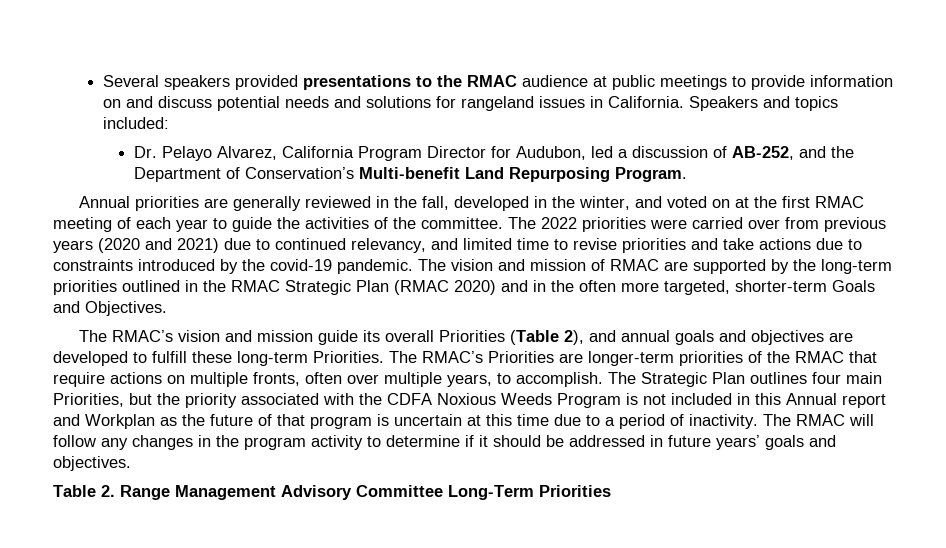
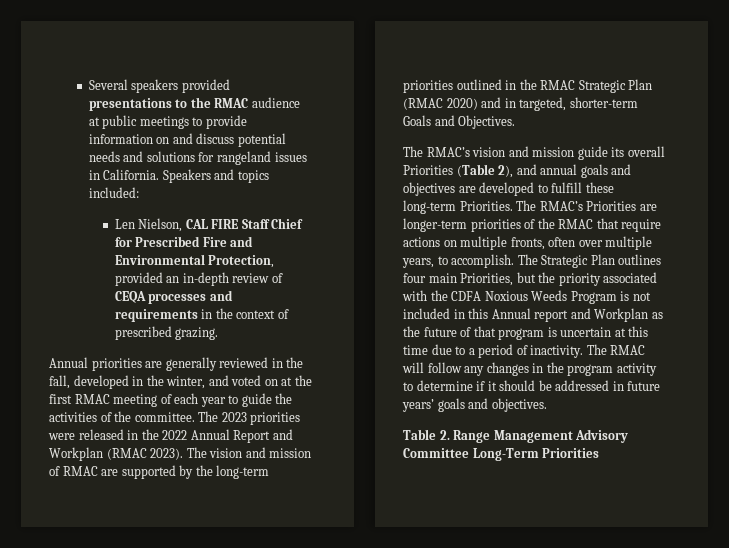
[133,146,854,161] [133,167,687,182] Dr. Pelayo Alvarez, California Program Director for Audubon, led a discussion of AB-252, and the Department of Conservation’s Multi-benefit Land Repurposing Program. -> [114,218,304,232] [114,236,254,247] [114,254,275,268] [114,272,283,286] [114,290,233,304] [114,308,289,322] [114,326,219,340] Len Nielson, CAL FIRE Staff Chief for Prescribed Fire and Environmental Protection, provided an in-depth review of CEQA processes and requirements in the context of prescribed grazing.
[541,217,577,229] 2022 -> [221,412,247,422] 2023
[692,217,886,232] [53,238,862,253] [53,259,413,274] carried over from previous years (2020 and 2021) due to continued relevancy, and limited time to revise priorities and take actions due to constraints introduced by the covid-19 pandemic. -> [78,429,293,443] [49,447,184,461] released in the 2022 Annual Report and Workplan (RMAC 2023).
[551,280,659,292] the often more -> (516, 103) none

